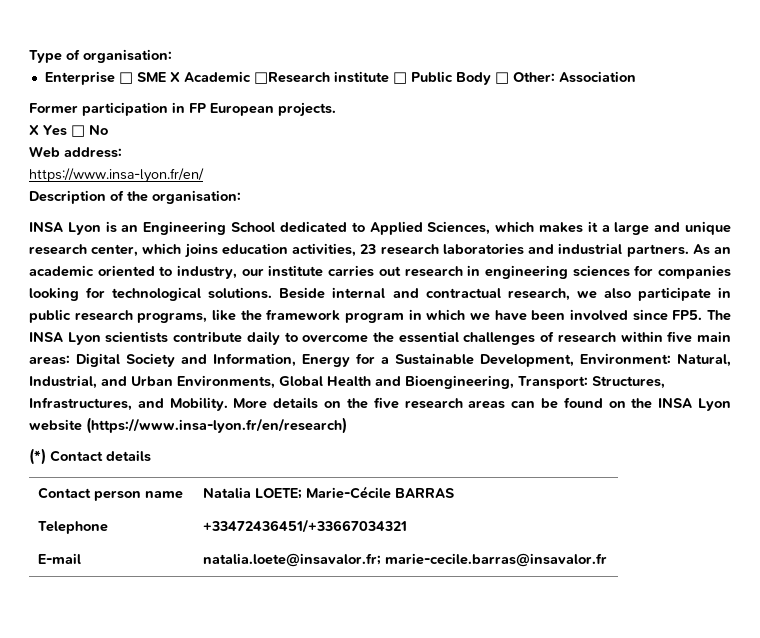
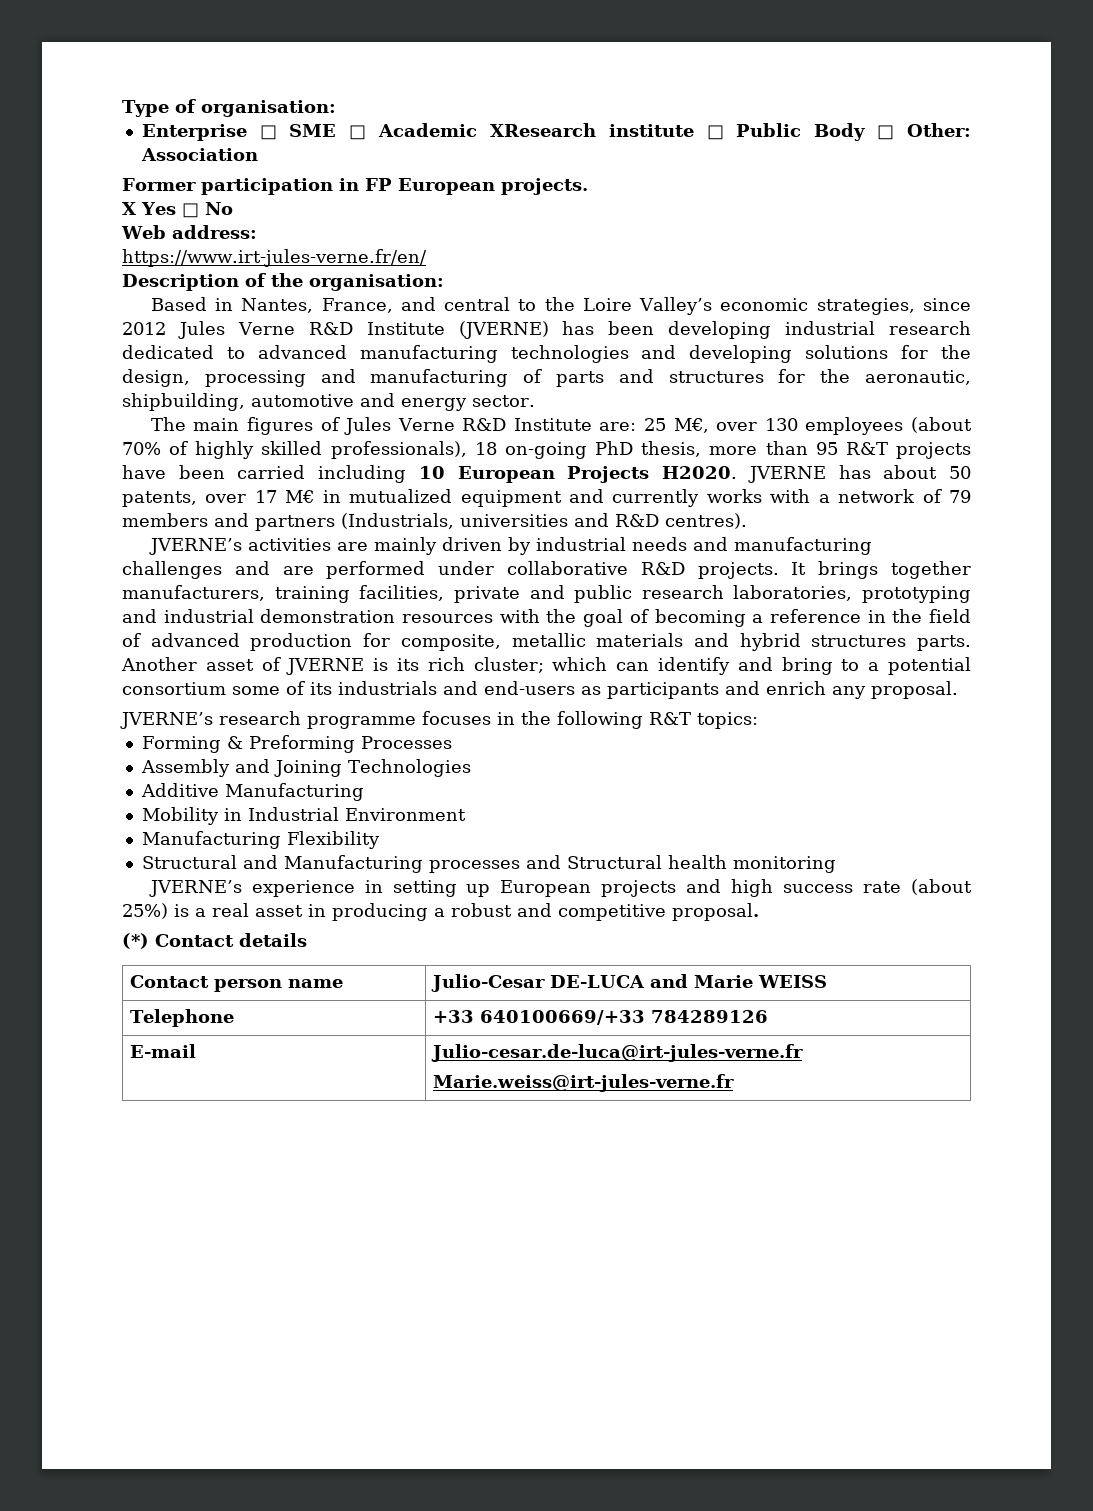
[169,71,330,84] X Academic □Research -> [349,123,596,140] □ Academic XResearch
[29,168,204,183] https://www.insa-lyon.fr/en/ -> [122,249,427,267] https://www.irt-jules-verne.fr/en/
[29,221,731,235] [29,243,732,258] [29,265,732,279] [29,287,732,301] [29,309,731,323] [29,331,731,345] [29,353,731,367] [29,375,665,389] [29,397,731,411] [29,417,347,434] INSA Lyon is an Engineering School dedicated to Applied Sciences, which makes it a large and unique research center, which joins education activities, 23 research laboratories and industrial partners. As an academic oriented to industry, our institute carries out research in engineering sciences for companies looking for technological solutions. Beside internal and contractual research, we also participate in public research programs, like the framework program in which we have been involved since FP5. The INSA Lyon scientists contribute daily to overcome the essential challenges of research within five main areas: Digital Society and Information, Energy for a Sustainable Development, Environment: Natural, Industrial, and Urban Environments, Global Health and Bioengineering, Transport: Structures, Infrastructures, and Mobility. More details on the five research areas can be found on the INSA Lyon website (https://www.insa-lyon.fr/en/research) -> [150,297,972,315] [122,321,971,339] [122,345,972,363] [122,369,971,387] [122,393,535,411] [150,417,972,435] [122,441,972,459] [122,465,972,483] [122,489,972,507] [122,513,747,531] [148,537,872,555] [122,561,971,579] [122,585,971,603] [122,609,972,627] [122,633,972,651] [121,657,971,675] [122,681,958,699] [120,711,758,729] [141,735,452,753] [140,759,471,777] [140,783,364,801] [141,807,466,825] [141,831,380,849] [141,855,836,873] [148,879,972,897] [122,903,759,921] Based in Nantes, France, and central to the Loire Valley’s economic strategies, since 2012 Jules Verne R&D Institute (JVERNE) has been developing industrial research dedicated to advanced manufacturing technologies and developing solutions for the design, processing and manufacturing of parts and structures for the aeronautic, shipbuilding, automotive and energy sector. // The main figures of Jules Verne R&D Institute are: 25 M€, over 130 employees (about 70% of highly skilled professionals), 18 on-going PhD thesis, more than 95 R&T projects have been carried including 10 European Projects H2020. JVERNE has about 50 patents, over 17 M€ in mutualized equipment and currently works with a network of 79 members and partners (Industrials, universities and R&D centres). // JVERNE’s activities are mainly driven by industrial needs and manufacturing challenges and are performed under collaborative R&D projects. It brings together manufacturers, training facilities, private and public research laboratories, prototyping and industrial demonstration resources with the goal of becoming a reference in the field of advanced production for composite, metallic materials and hybrid structures parts. Another asset of JVERNE is its rich cluster; which can identify and bring to a potential consortium some of its industrials and end-users as participants and enrich any proposal. // JVERNE’s research programme focuses in the following R&T topics: // Forming & Preforming Processes // Assembly and Joining Technologies // Additive Manufacturing // Mobility in Industrial Environment // Manufacturing Flexibility // Structural and Manufacturing processes and Structural health monitoring // JVERNE’s experience in setting up European projects and high success rate (about 25%) is a real asset in producing a robust and competitive proposal.
[202,486,454,499] [37,521,108,534] [202,519,407,533] Natalia LOETE; Marie-Cécile BARRAS // Telephone | +33472436451/+33667034321 -> [430,974,827,992] [129,1009,234,1027] [432,1010,768,1025] Julio-Cesar DE-LUCA and Marie WEISS // Telephone | +33 640100669/+33 784289126
[202,553,607,567] natalia.loete@insavalor.fr; marie-cecile.barras@insavalor.fr -> [430,1044,803,1062] [432,1074,734,1092] Julio-cesar.de-luca@irt-jules-verne.fr // Marie.weiss@irt-jules-verne.fr

